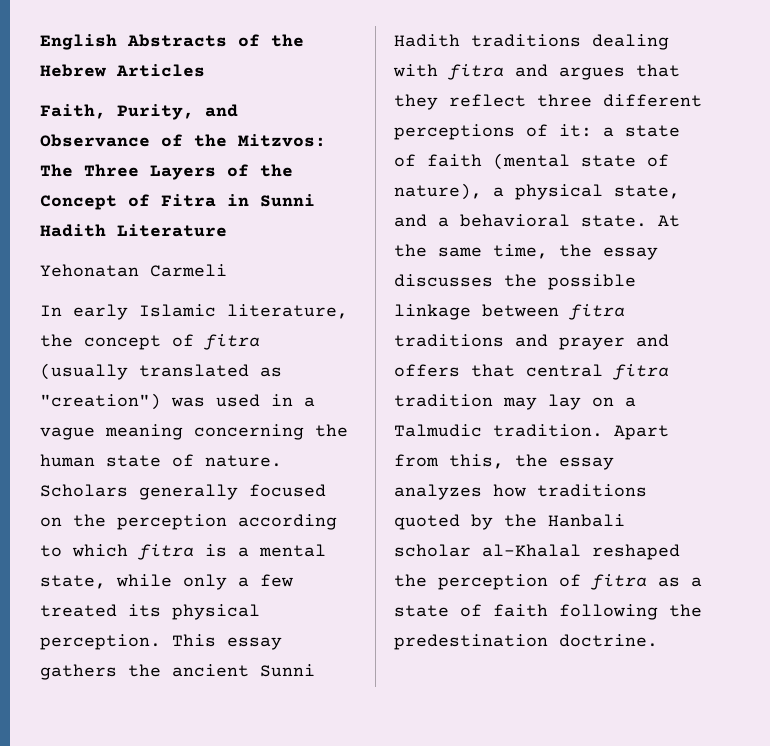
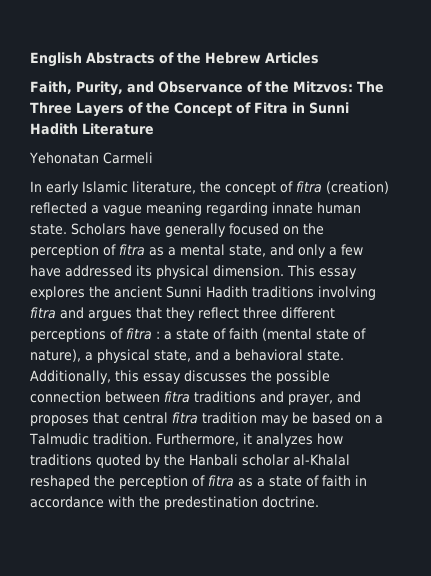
[40,363,282,380] [40,393,315,410] [40,424,348,440] [40,454,282,467] [40,484,128,497] (usually translated as "creation") was used in a vague meaning concerning the human state of nature. Scholars -> [326,181,389,194] [30,202,361,216] [30,223,161,235] (creation) reflected a vague meaning regarding innate human state. Scholars have
[238,514,337,530] [40,544,227,560] according to which fitra is -> [103,244,164,256] of fitra as
[116,574,172,587] while -> [270,244,294,256] and
[40,604,117,617] treated -> [30,265,132,277] have addressed
[40,634,161,650] perception. -> [213,265,284,277] dimension.
[40,664,117,680] gathers -> [30,286,85,300] explores
[592,34,669,50] [393,64,438,77] dealing with -> [318,286,376,300] involving
[559,124,592,137] it: -> [126,328,160,340] fitra :
[658,215,680,227] [394,244,592,259] At the same time, the -> [30,370,139,384] Additionally, this
[394,304,471,320] linkage -> [30,391,101,403] connection
[559,334,669,350] [394,364,460,377] prayer and offers -> [288,391,361,405] [30,415,89,426] prayer, and proposes
[548,394,581,410] lay -> [292,412,351,424] be based
[614,425,669,440] [394,454,614,470] Apart from this, the essay -> [155,433,252,446] Furthermore, it
[559,604,658,620] following -> [355,475,367,486] [30,496,135,508] in accordance with

